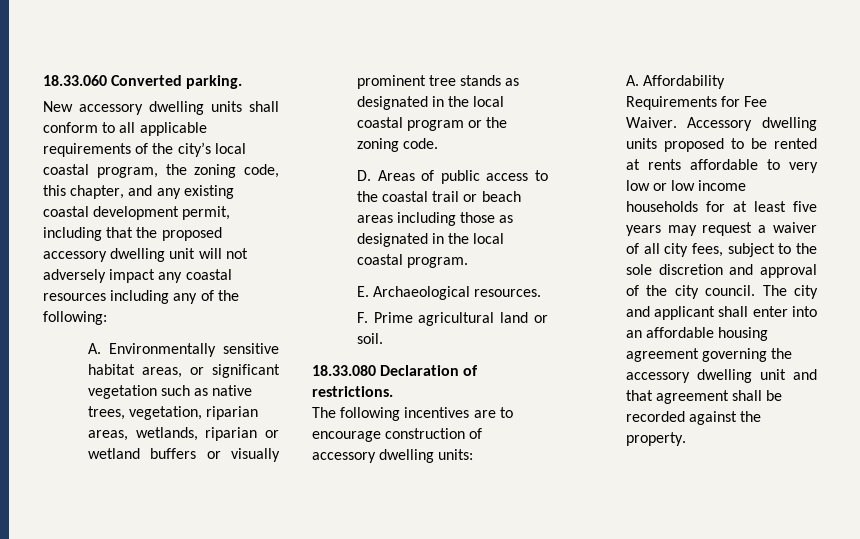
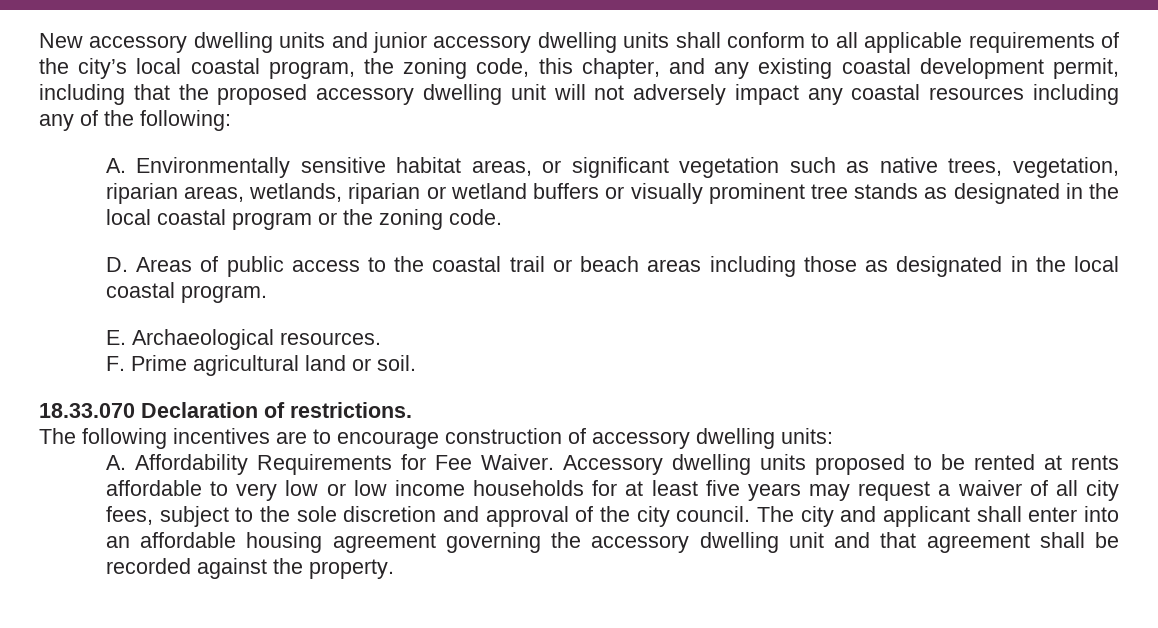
[43,75,243,89] 18.33.060 Converted parking. // -> (39, 40) none
(242, 106) none -> [331,32,670,53] and junior accessory dwelling units
[312,365,376,376] 18.33.080 -> [39,403,135,418] 18.33.070

